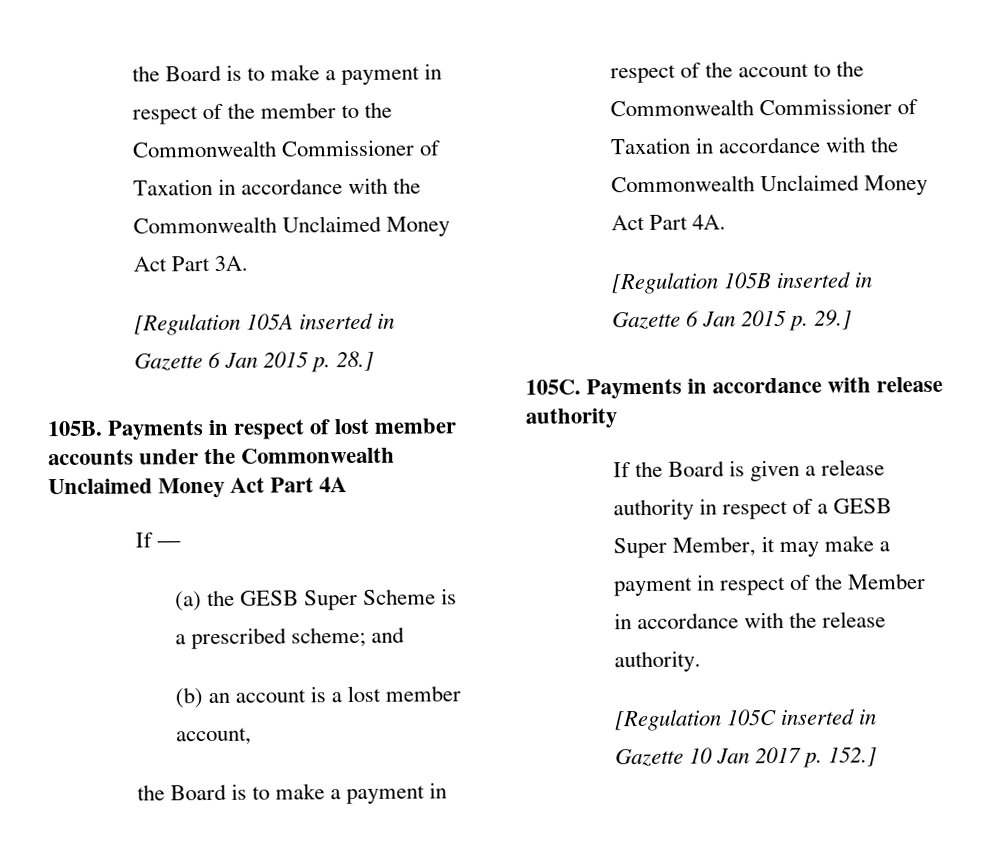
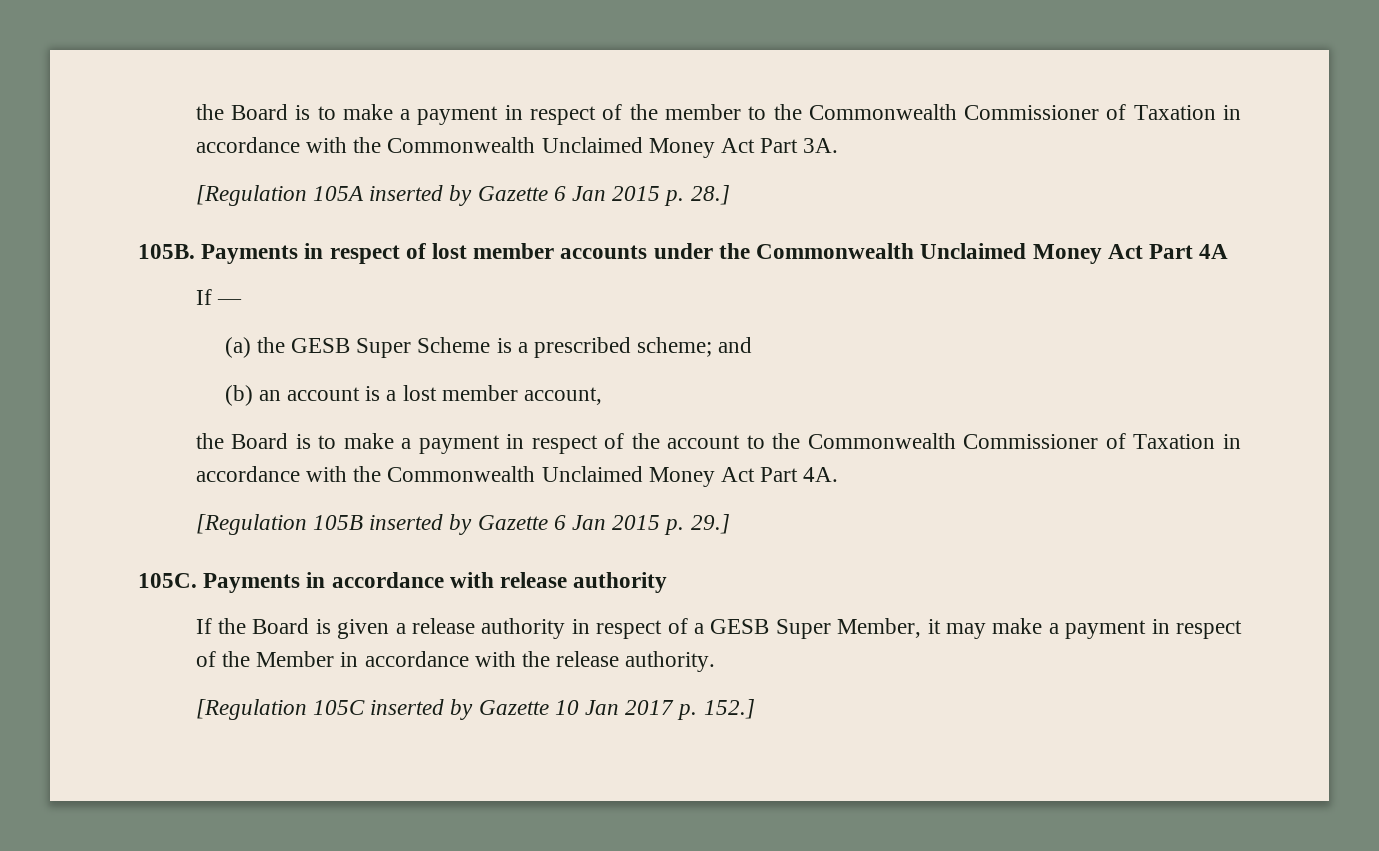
[376,313,395,329] in -> [449,185,473,206] by
[853,272,873,288] in -> [449,514,473,535] by
[857,709,877,725] in -> [450,699,474,720] by

